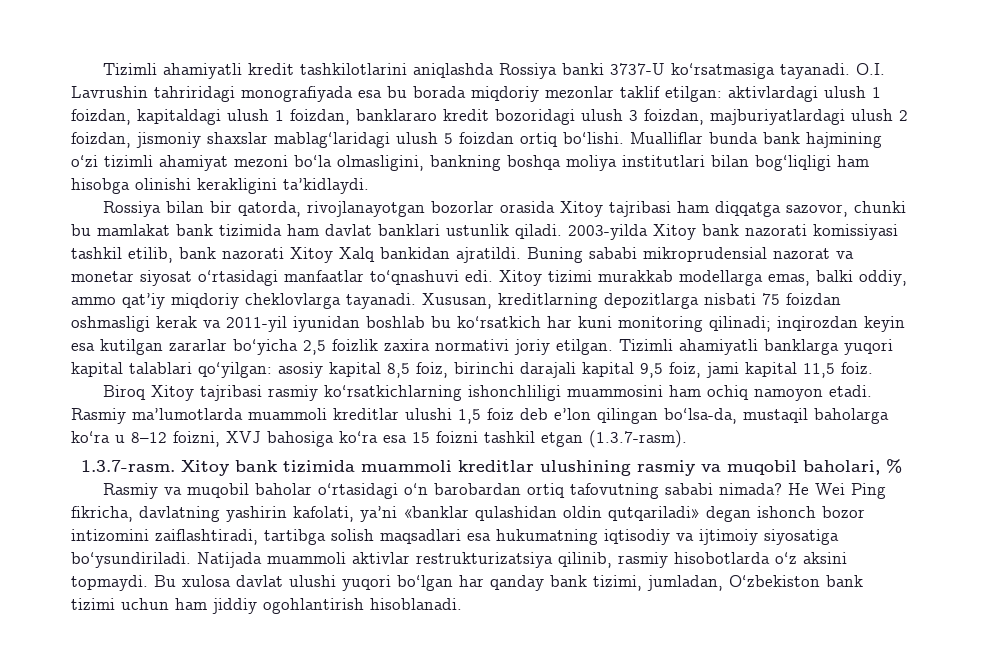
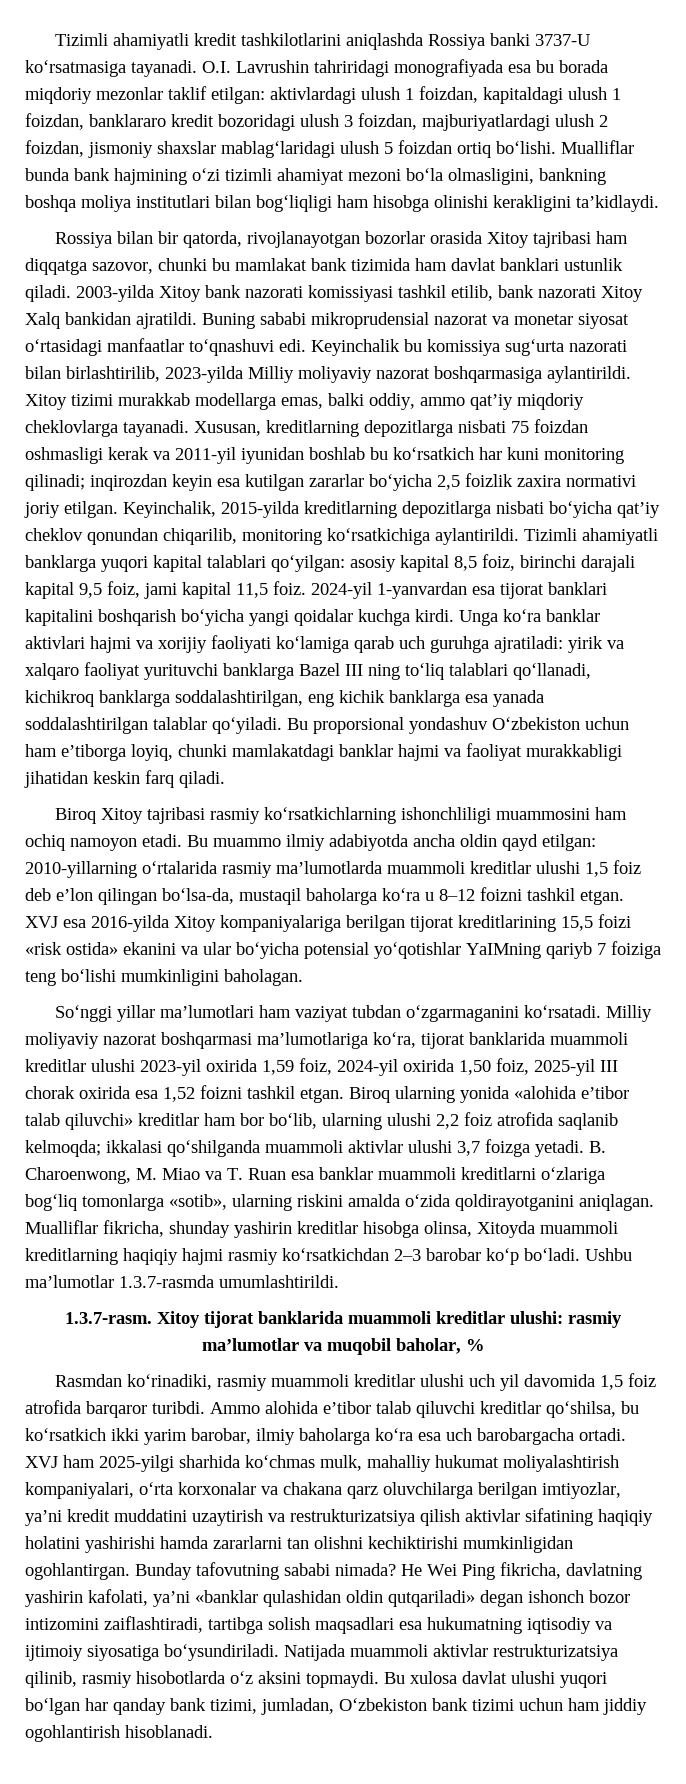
(493, 276) none -> [311,339,627,356] [25,366,631,383] Keyinchalik bu komissiya sug‘urta nazorati bilan birlashtirilib, 2023-yilda Milliy moliyaviy nazorat boshqarmasiga aylantirildi.
(613, 347) none -> [123,501,660,518] [25,528,519,545] Keyinchalik, 2015-yilda kreditlarning depozitlarga nisbati bo‘yicha qat’iy cheklov qonundan chiqarilib, monitoring ko‘rsatkichiga aylantirildi.
(873, 368) none -> [311,582,607,599] [25,609,600,626] [25,635,624,653] [25,662,591,680] [25,690,544,707] [25,717,629,734] [25,743,622,761] [24,770,225,788] 2024-yil 1-yanvardan esa tijorat banklari kapitalini boshqarish bo‘yicha yangi qoidalar kuchga kirdi. Unga ko‘ra banklar aktivlari hajmi va xorijiy faoliyati ko‘lamiga qarab uch guruhga ajratiladi: yirik va xalqaro faoliyat yurituvchi banklarga Bazel III ning to‘liq talablari qo‘llanadi, kichikroq banklarga soddalashtirilgan, eng kichik banklarga esa yanada soddalashtirilgan talablar qo‘yiladi. Bu proporsional yondashuv O‘zbekiston uchun ham e’tiborga loyiq, chunki mamlakatdagi banklar hajmi va faoliyat murakkabligi jihatidan keskin farq qiladi.
[71,408,126,424] Rasmiy -> [187,834,596,851] [25,861,272,878] Bu muammo ilmiy adabiyotda ancha oldin qayd etilgan: 2010-yillarning o‘rtalarida rasmiy
[173,430,687,448] [80,460,880,476] foizni, XVJ bahosiga ko‘ra esa 15 foizni tashkil etgan (1.3.7-rasm). // 1.3.7-rasm. Xitoy bank tizimida muammoli kreditlar ulushining rasmiy va muqobil baholari, -> [480,887,624,905] [25,914,631,932] [25,941,661,959] [25,969,303,986] [55,1005,653,1022] [25,1032,628,1049] [25,1058,618,1076] [25,1085,629,1103] [25,1112,618,1130] [25,1139,606,1157] [25,1167,605,1184] [25,1194,654,1211] [25,1220,618,1238] [25,1248,632,1265] [25,1275,339,1288] [65,1311,622,1328] [201,1338,461,1355] foizni tashkil etgan. XVJ esa 2016-yilda Xitoy kompaniyalariga berilgan tijorat kreditlarining 15,5 foizi «risk ostida» ekanini va ular bo‘yicha potensial yo‘qotishlar YaIMning qariyb 7 foiziga teng bo‘lishi mumkinligini baholagan. // So‘nggi yillar ma’lumotlari ham vaziyat tubdan o‘zgarmaganini ko‘rsatadi. Milliy moliyaviy nazorat boshqarmasi ma’lumotlariga ko‘ra, tijorat banklarida muammoli kreditlar ulushi 2023-yil oxirida 1,59 foiz, 2024-yil oxirida 1,50 foiz, 2025-yil III chorak oxirida esa 1,52 foizni tashkil etgan. Biroq ularning yonida «alohida e’tibor talab qiluvchi» kreditlar ham bor bo‘lib, ularning ulushi 2,2 foiz atrofida saqlanib kelmoqda; ikkalasi qo‘shilganda muammoli aktivlar ulushi 3,7 foizga yetadi. B. Charoenwong, M. Miao va T. Ruan esa banklar muammoli kreditlarni o‘zlariga bog‘liq tomonlarga «sotib», ularning riskini amalda o‘zida qoldirayotganini aniqlagan. Mualliflar fikricha, shunday yashirin kreditlar hisobga olinsa, Xitoyda muammoli kreditlarning haqiqiy hajmi rasmiy ko‘rsatkichdan 2–3 barobar ko‘p bo‘ladi. Ushbu ma’lumotlar 1.3.7-rasmda umumlashtirildi. // 1.3.7-rasm. Xitoy tijorat banklarida muammoli kreditlar ulushi: rasmiy ma’lumotlar va muqobil baholar,
[103,483,566,499] Rasmiy va muqobil baholar o‘rtasidagi o‘n barobardan ortiq -> [55,1373,657,1391] [25,1400,639,1418] [25,1428,626,1445] [25,1455,619,1472] [25,1482,621,1499] [25,1508,653,1526] [25,1536,573,1553] [25,1563,192,1580] Rasmdan ko‘rinadiki, rasmiy muammoli kreditlar ulushi uch yil davomida 1,5 foiz atrofida barqaror turibdi. Ammo alohida e’tibor talab qiluvchi kreditlar qo‘shilsa, bu ko‘rsatkich ikki yarim barobar, ilmiy baholarga ko‘ra esa uch barobargacha ortadi. XVJ ham 2025-yilgi sharhida ko‘chmas mulk, mahalliy hukumat moliyalashtirish kompaniyalari, o‘rta korxonalar va chakana qarz oluvchilarga berilgan imtiyozlar, ya’ni kredit muddatini uzaytirish va restrukturizatsiya qilish aktivlar sifatining haqiqiy holatini yashirishi hamda zararlarni tan olishni kechiktirishi mumkinligidan ogohlantirgan. Bunday

